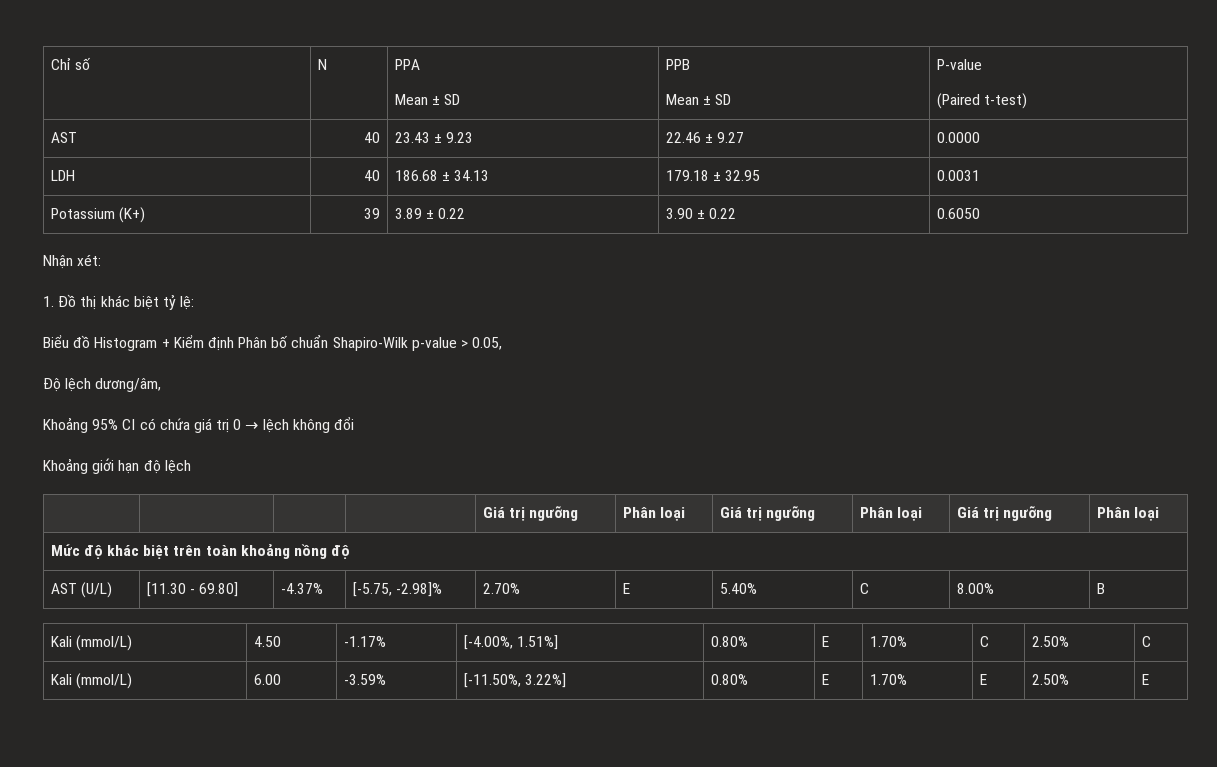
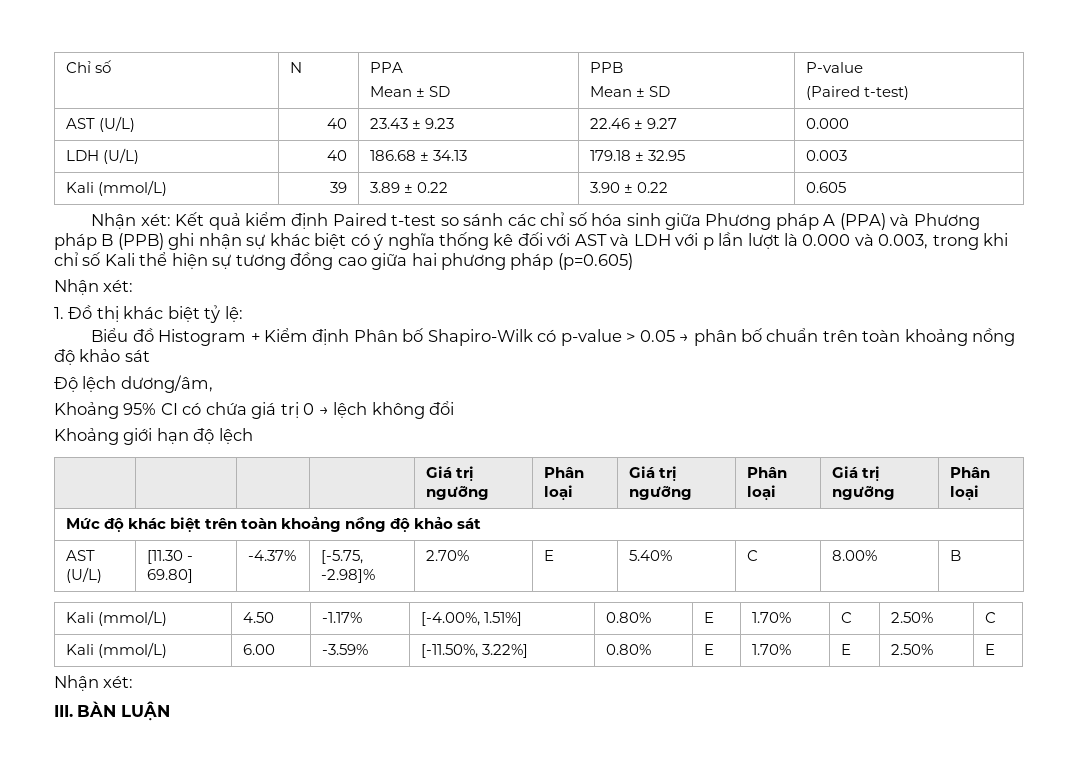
(77, 137) none -> [98,116,135,132] (U/L)
[936,132,980,143] [50,170,75,181] 0.0000 // LDH -> [805,118,849,129] [65,148,139,164] 0.000 // LDH (U/L)
[936,170,980,181] [50,207,145,223] 0.0031 // Potassium (K+) -> [805,150,847,161] [65,180,167,196] 0.003 // Kali (mmol/L)
[936,208,980,219] 0.6050 -> [805,182,846,193] [91,212,980,230] [54,232,1009,250] [54,252,633,270] 0.605 // Nhận xét: Kết quả kiểm định Paired t-test so sánh các chỉ số hóa sinh giữa Phương pháp A (PPA) và Phương pháp B (PPB) ghi nhận sự khác biệt có ý nghĩa thống kê đối với AST và LDH với p lần lượt là 0.000 và 0.003, trong khi chỉ số Kali thể hiện sự tương đồng cao giữa hai phương pháp (p=0.605)
[291,335,503,351] chuẩn Shapiro-Wilk p-value > 0.05, -> [427,328,1016,346] [54,349,150,365] Shapiro-Wilk có p-value > 0.05 → phân bố chuẩn trên toàn khoảng nồng độ khảo sát
(351, 552) none -> [414,516,482,529] khảo sát
(1149, 679) none -> [54,675,134,691] [54,701,170,721] // Nhận xét: // III. BÀN LUẬN

